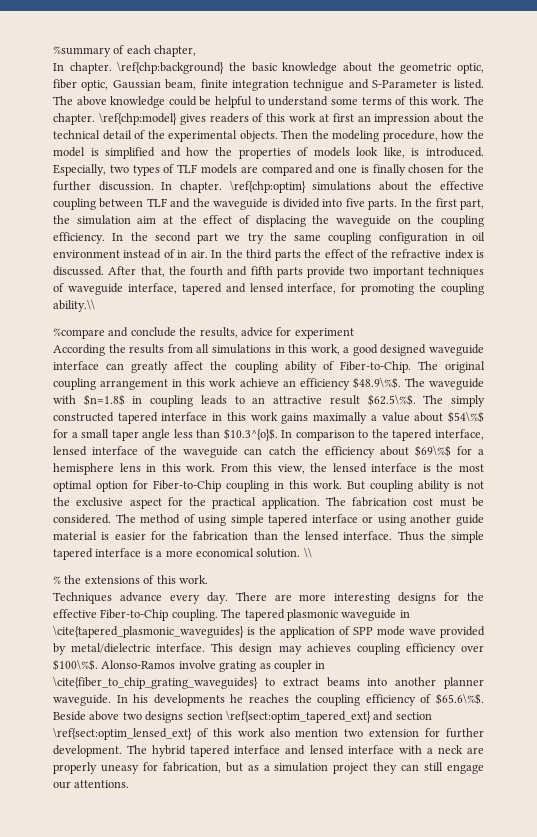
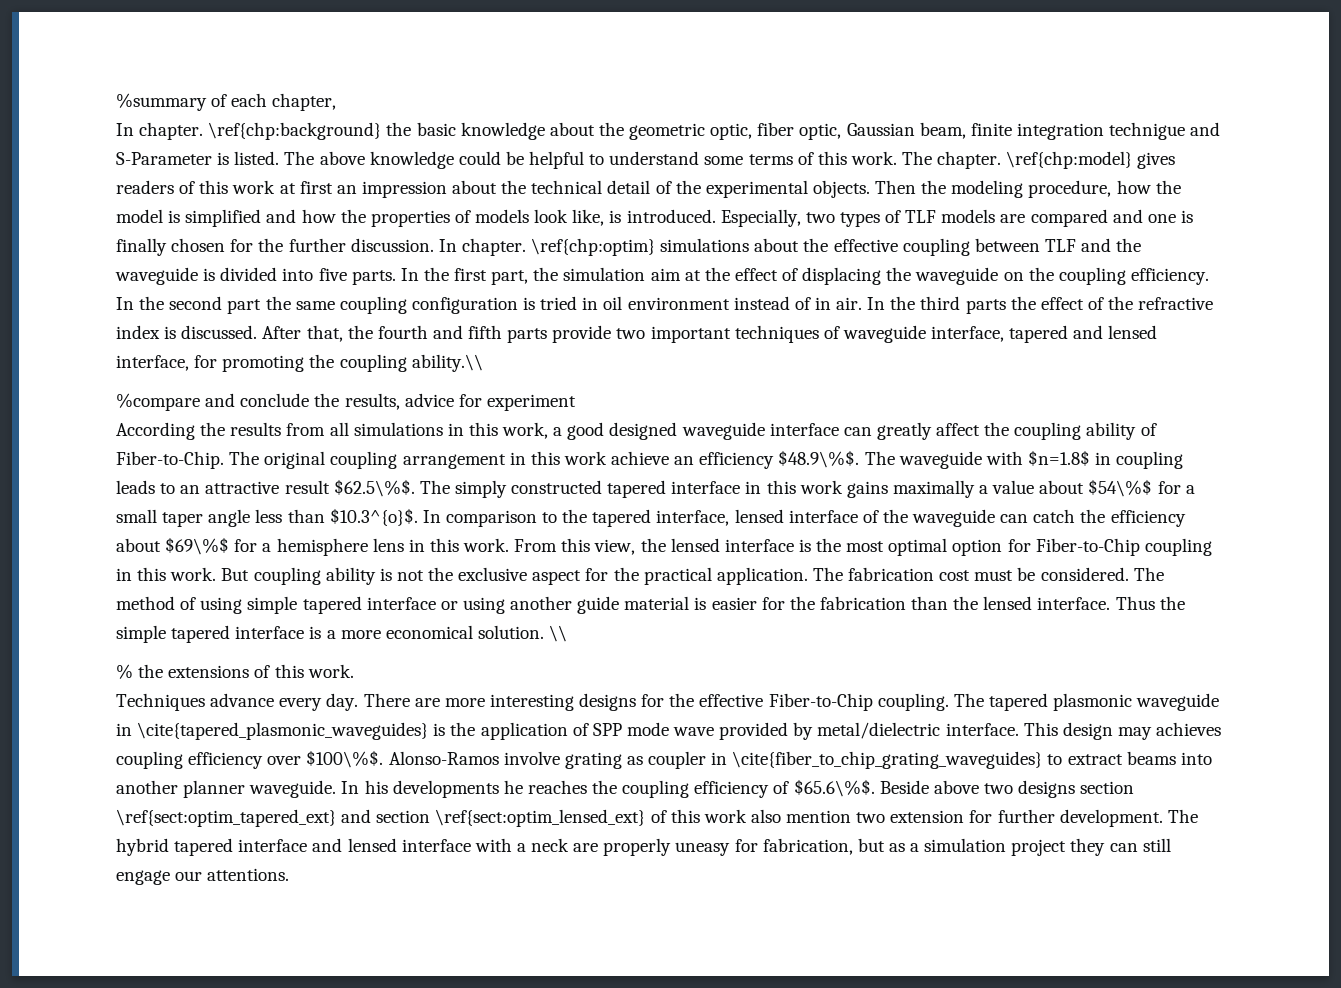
[225,233,264,244] we try -> (262, 306) none
(448, 238) none -> [523,296,578,310] is tried

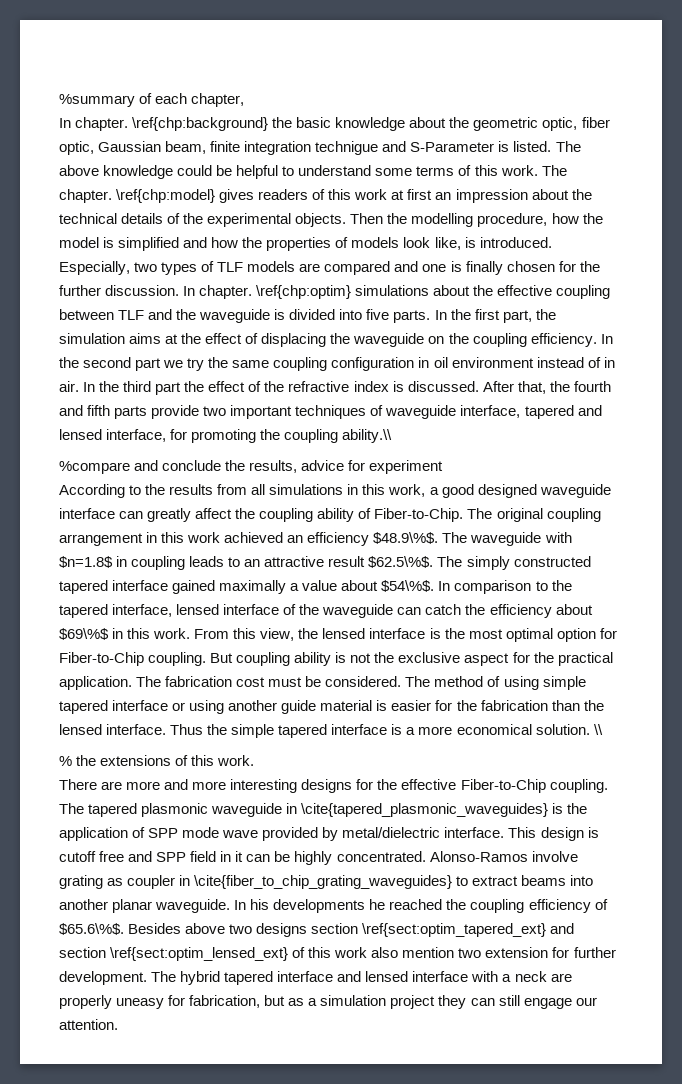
[607,180,651,194] detail -> [121,213,164,224] details
[951,180,1024,198] modeling -> [411,213,474,227] modelling
[650,268,681,281] aim -> [129,333,162,344] aims
(262, 306) none -> [163,358,205,371] we try
[523,296,578,310] is tried -> (415, 364) none
[965,299,1006,314] parts -> [155,382,182,395] part
(195, 431) none -> [129,485,142,495] to
[611,451,670,465] achieve -> [224,532,284,543] achieved
[745,479,1195,498] [116,508,418,527] in this work gains maximally a value about $54\%$ for a small taper angle less than $10.3^{o}$. -> [172,580,435,594] gained maximally a value about $54\%$.
[234,538,404,556] for a hemisphere lens -> (109, 634) none
[1144,538,1212,556] [116,567,217,581] coupling in this work. -> [148,652,207,666] coupling.
[116,693,359,711] Techniques advance every day. -> (255, 760) none
(485, 702) none -> [164,779,227,790] and more
[1117,722,1222,740] [116,750,384,769] may achieves coupling efficiency over $100\%$. -> [587,827,599,838] [59,851,426,865] is cutoff free and SPP field in it can be highly concentrated.
[183,780,246,798] planner -> [112,899,153,913] planar
[527,780,587,794] reaches -> [389,899,443,910] reached
[879,780,929,794] Beside -> [128,923,182,934] Besides
[207,868,290,881] attentions. -> [59,1019,118,1030] attention.

